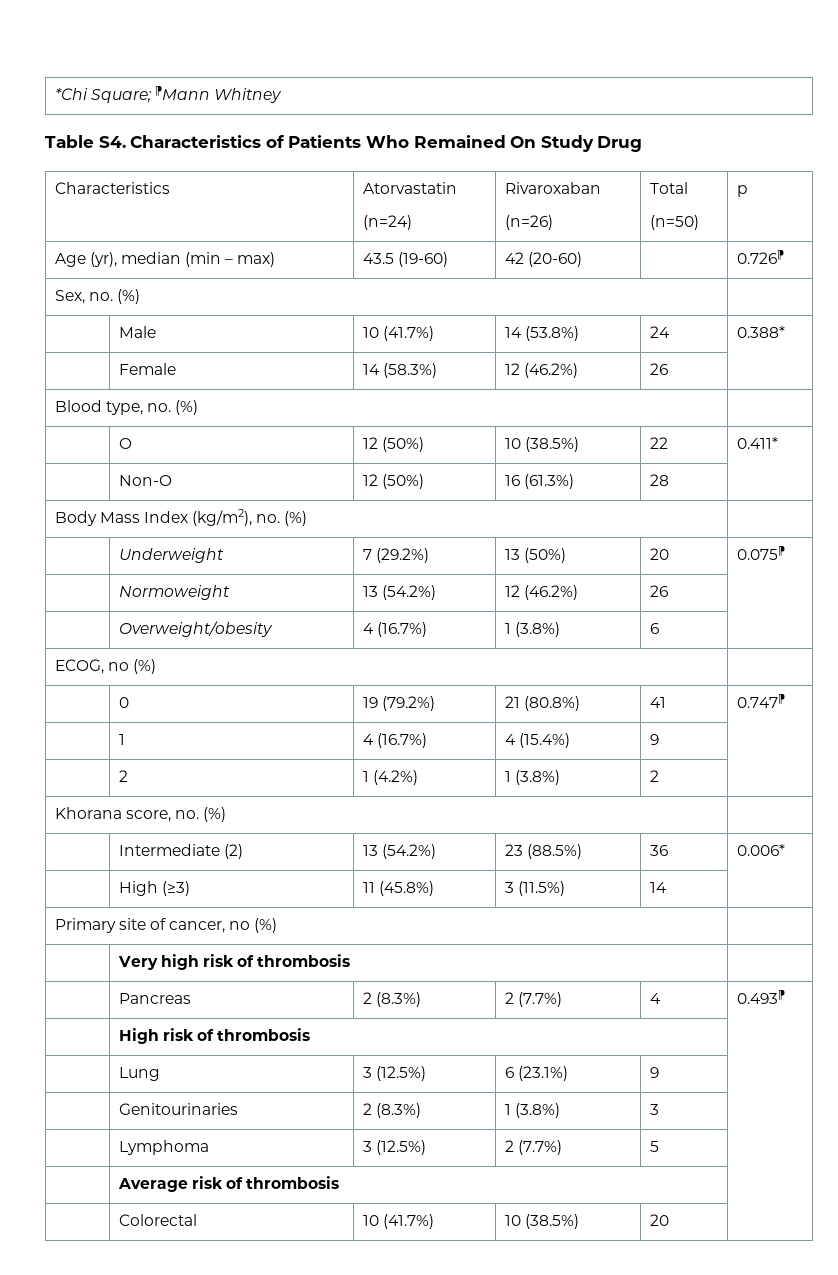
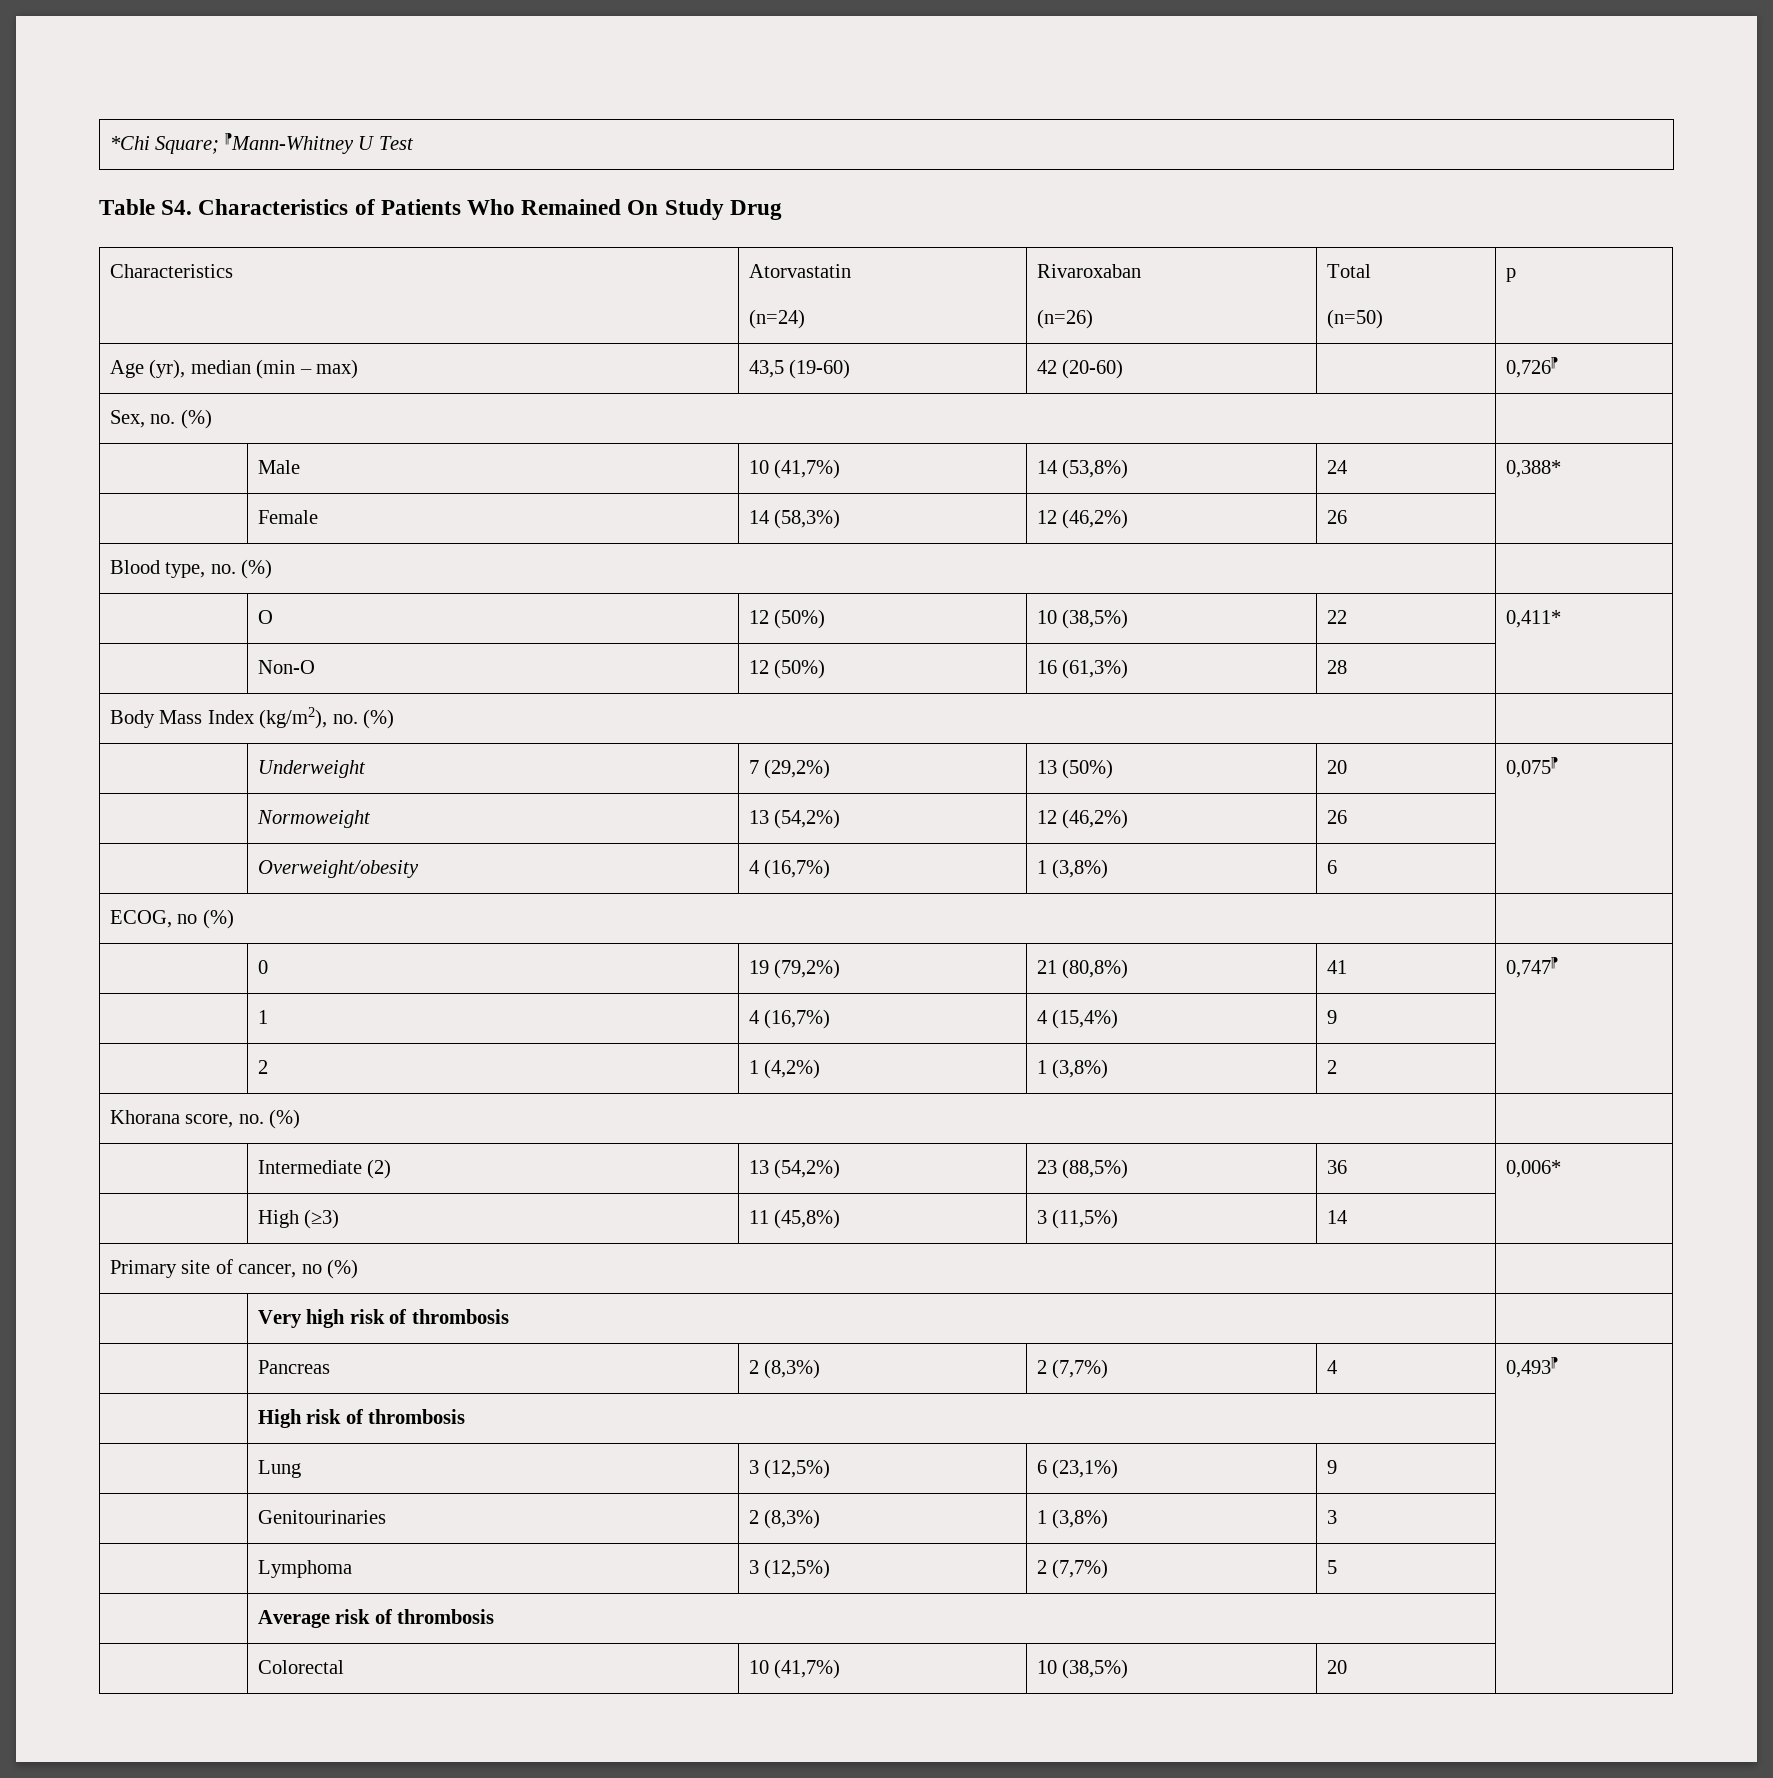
[154,86,283,103] ⁋Mann Whitney -> [224,133,414,154] ⁋Mann-Whitney U Test
[362,253,394,264] 43.5 -> [748,360,784,378] 43,5
[736,250,784,264] 0.726⁋ -> [1505,357,1558,378] 0,726⁋
[382,326,434,341] [504,326,579,341] (41.7%) | 14 (53.8%) -> [774,459,841,479] [1036,459,1129,479] (41,7%) | 14 (53,8%)
[736,326,785,338] 0.388* -> [1505,460,1561,478] 0,388*
[382,363,437,378] [504,363,578,378] (58.3%) | 12 (46.2%) -> [774,509,841,529] [1036,509,1129,529] (58,3%) | 12 (46,2%)
[524,437,579,452] (38.5%) -> [1062,609,1129,629] (38,5%)
[736,437,778,449] 0.411* -> [1505,610,1561,628] 0,411*
[523,474,574,489] (61.3%) -> [1062,659,1129,679] (61,3%)
[375,548,429,563] (29.2%) -> [764,759,831,779] (29,2%)
[736,546,785,560] 0.075⁋ -> [1505,757,1558,778] 0,075⁋
[381,585,436,600] [504,585,578,600] (54.2%) | 12 (46.2%) -> [774,809,841,829] [1036,809,1129,829] (54,2%) | 12 (46,2%)
[376,622,427,637] [504,622,560,637] (16.7%) | 1 (3.8%) -> [764,859,831,879] [1036,859,1109,879] (16,7%) | 1 (3,8%)
[381,696,435,711] (79.2%) -> [774,959,841,979] (79,2%)
[523,696,580,711] (80.8%) -> [1062,959,1129,979] (80,8%)
[736,694,785,708] 0.747⁋ -> [1505,957,1558,978] 0,747⁋
[376,733,427,748] [504,733,570,748] (16.7%) | 4 (15.4%) -> [764,1009,831,1029] [1036,1009,1119,1029] (16,7%) | 4 (15,4%)
[372,770,418,785] [504,770,560,785] (4.2%) | 1 (3.8%) -> [764,1059,821,1079] [1036,1059,1109,1079] (4,2%) | 1 (3,8%)
[381,844,436,859] (54.2%) -> [774,1159,841,1179] (54,2%)
[526,844,582,859] (88.5%) -> [1062,1159,1129,1179] (88,5%)
[736,844,785,856] 0.006* -> [1505,1160,1561,1178] 0,006*
[378,881,434,896] [504,881,565,896] (45.8%) | 3 (11.5%) -> [774,1209,841,1229] [1036,1209,1119,1229] (45,8%) | 3 (11,5%)
[375,992,421,1007] [504,992,562,1007] (8.3%) | 2 (7.7%) -> [764,1359,821,1379] [1036,1359,1109,1379] (8,3%) | 2 (7,7%)
[736,990,785,1004] 0.493⁋ -> [1505,1357,1558,1378] 0,493⁋
[375,1066,426,1081] [504,1066,568,1081] (12.5%) | 6 (23.1%) -> [764,1459,831,1479] [1036,1459,1119,1479] (12,5%) | 6 (23,1%)
[375,1103,421,1118] [504,1103,560,1118] (8.3%) | 1 (3.8%) -> [764,1509,821,1529] [1036,1509,1109,1529] (8,3%) | 1 (3,8%)
[375,1140,426,1155] [504,1140,562,1155] (12.5%) | 2 (7.7%) -> [764,1559,831,1579] [1036,1559,1109,1579] (12,5%) | 2 (7,7%)
[382,1214,434,1229] [504,1214,579,1229] (41.7%) | 10 (38.5%) -> [774,1659,841,1679] [1036,1659,1129,1679] (41,7%) | 10 (38,5%)

